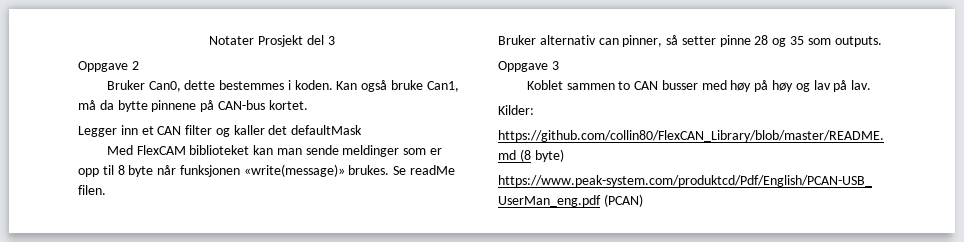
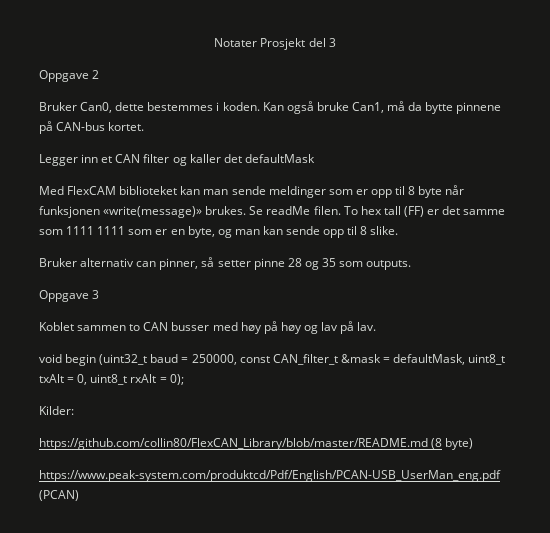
(106, 190) none -> [343,206,506,217] [39,226,399,238] To hex tall (FF) er det samme som 1111 1111 som er en byte, og man kan sende opp til 8 slike.
(872, 85) none -> [39,354,506,366] [39,374,184,385] // void begin (uint32_t baud = 250000, const CAN_filter_t &mask = defaultMask, uint8_t txAlt = 0, uint8_t rxAlt = 0);

